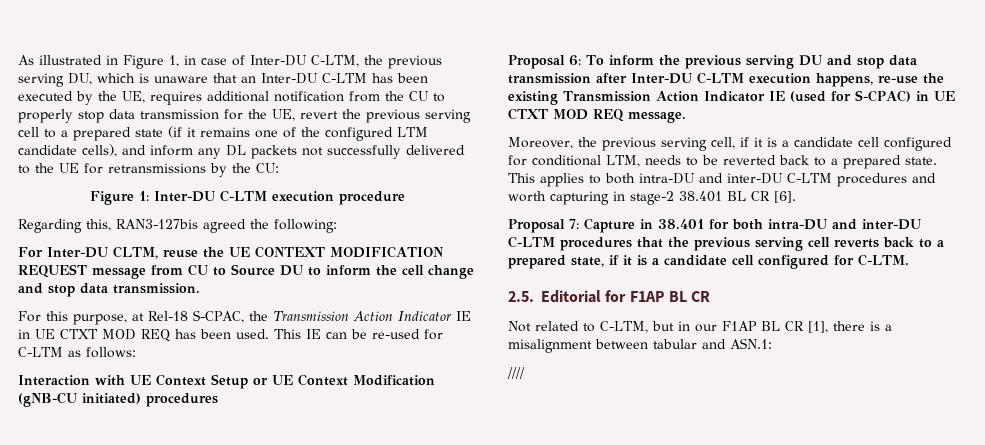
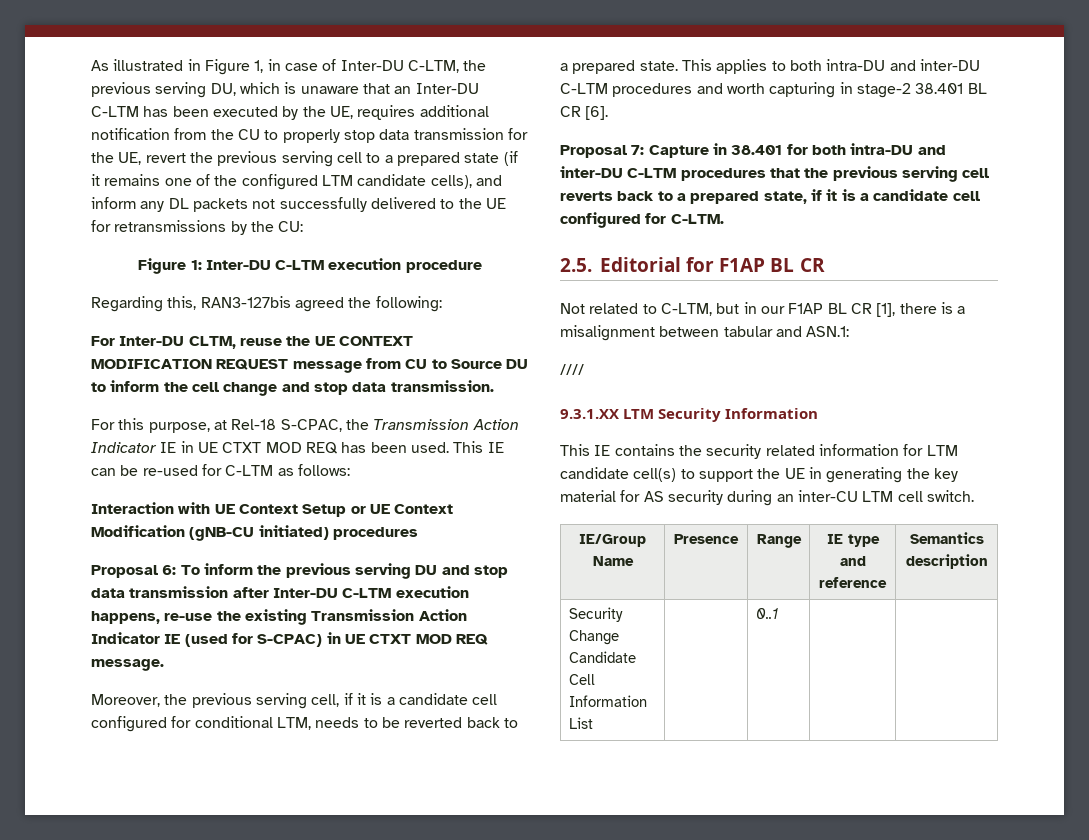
(525, 373) none -> [560,408,819,422] [560,444,958,459] [560,467,958,483] [560,490,974,506] [579,534,646,547] [592,556,634,566] [674,534,739,544] [756,534,802,548] [826,534,880,547] [839,556,866,566] [819,577,887,588] [909,532,984,544] [905,554,988,569] [568,607,623,622] [568,630,619,645] [568,651,636,663] [568,674,595,685] [568,695,647,707] [568,717,593,729] [755,608,778,619] // 9.3.1.XX LTM Security Information // This IE contains the security related information for LTM candidate cell(s) to support the UE in generating the key material for AS security during an inter-CU LTM cell switch. // IE/Group Name | Presence | Range | IE type and reference | Semantics description // Security Change Candidate Cell Information List | | 0..1 | |

